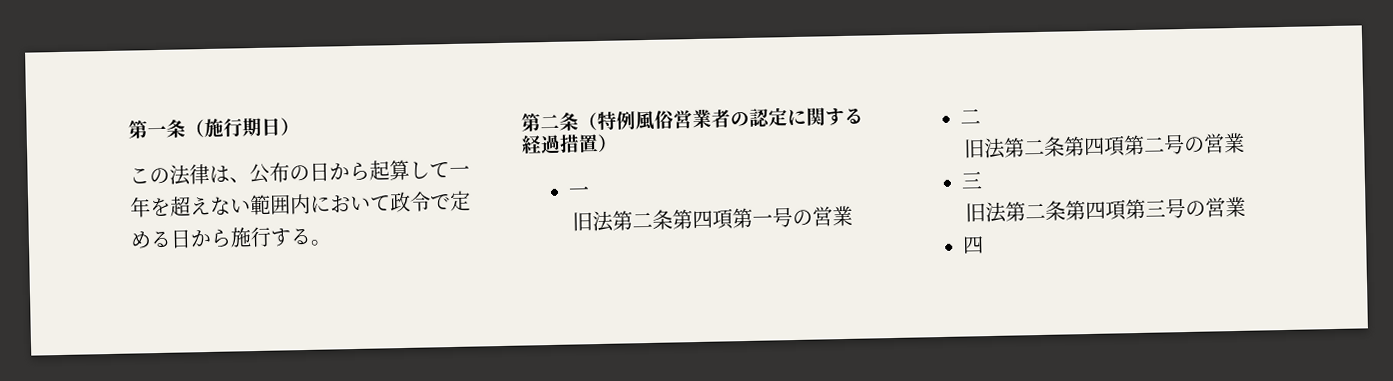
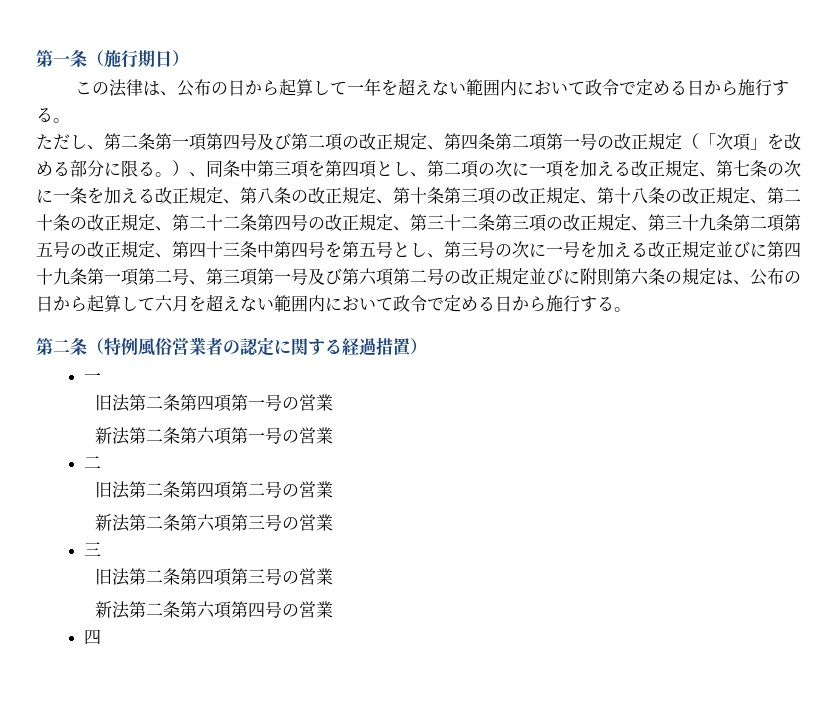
(332, 242) none -> [36,133,801,151] [36,160,801,178] [36,187,801,205] [36,214,801,232] [36,241,801,258] [36,268,801,286] [36,294,631,312] // ただし、第二条第一項第四号及び第二項の改正規定、第四条第二項第一号の改正規定（「次項」を改める部分に限る。）、同条中第三項を第四項とし、第二項の次に一項を加える改正規定、第七条の次に一条を加える改正規定、第八条の改正規定、第十条第三項の改正規定、第十八条の改正規定、第二十条の改正規定、第二十二条第四号の改正規定、第三十二条第三項の改正規定、第三十九条第二項第五号の改正規定、第四十三条中第四号を第五号とし、第三号の次に一号を加える改正規定並びに第四十九条第一項第二号、第三項第一号及び第六項第二号の改正規定並びに附則第六条の規定は、公布の日から起算して六月を超えない範囲内において政令で定める日から施行する。
(853, 216) none -> [95,427,334,445] // 新法第二条第六項第一号の営業
(1245, 143) none -> [95,514,334,532] // 新法第二条第六項第三号の営業
(1246, 207) none -> [95,601,334,619] // 新法第二条第六項第四号の営業

